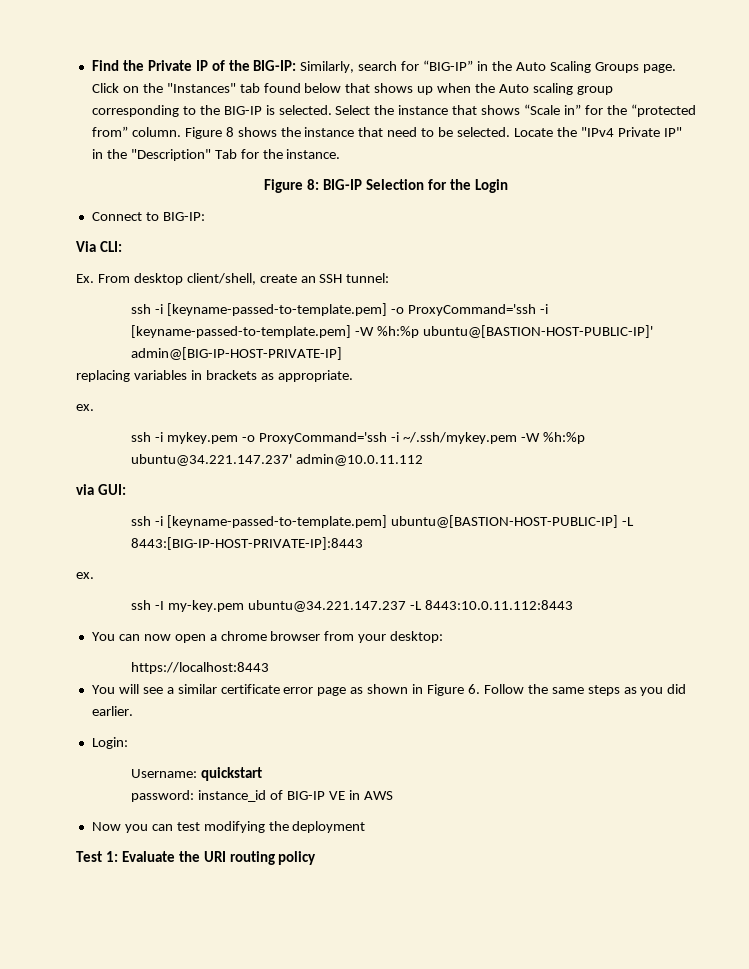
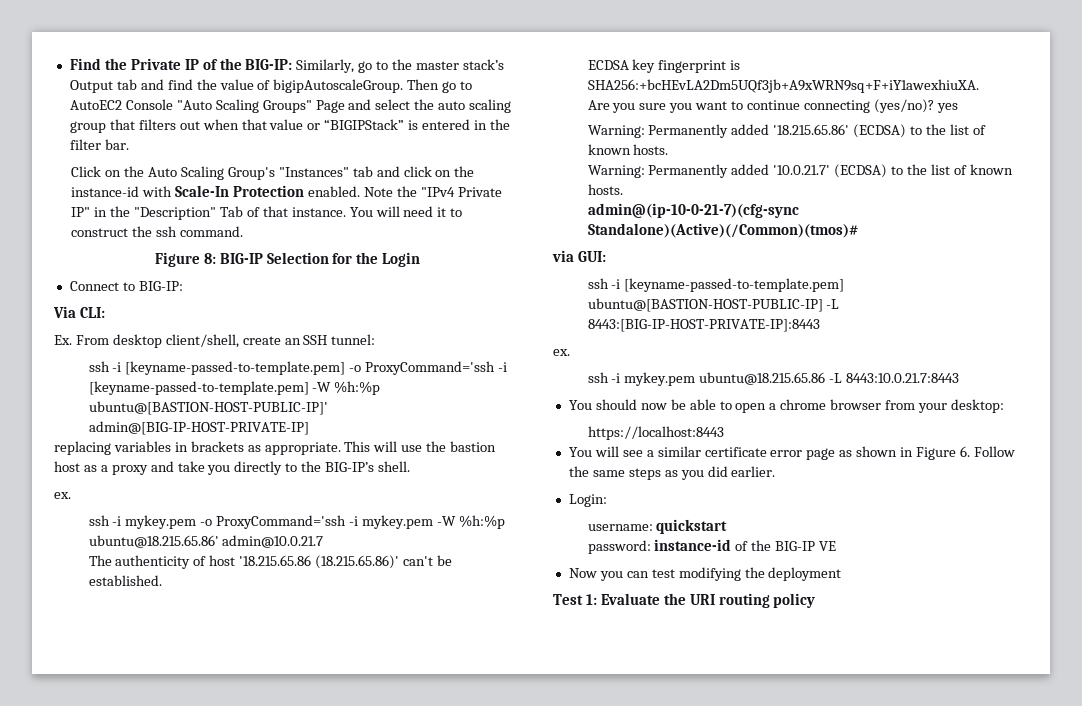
[358,60,676,73] [91,83,613,95] [91,104,696,117] [91,126,553,139] search for “BIG-IP” in the Auto Scaling Groups page. Click on the "Instances" tab found below that shows up when the Auto scaling group corresponding to the BIG-IP is selected. Select the instance that shows “Scale in” for the “protected from” column. Figure 8 shows the instance that need to be selected. Locate -> [358,59,504,73] [69,79,473,93] [69,99,512,113] [69,119,510,133] [69,139,129,150] [71,166,475,180] [71,185,393,197] go to the master stack’s Output tab and find the value of bigipAutoscaleGroup. Then go to AutoEC2 Console "Auto Scaling Groups" Page and select the auto scaling group that filters out when that value or “BIGIPStack” is entered in the filter bar. // Click on the Auto Scaling Group's "Instances" tab and click on the instance-id with Scale-In Protection enabled. Note
[240,149,341,159] for the instance. -> [246,206,463,217] [71,226,244,237] of that instance. You will need it to construct the ssh command.
(353, 376) none -> [344,441,497,452] [54,461,411,475] This will use the bastion host as a proxy and take you directly to the BIG-IP’s shell.
[402,432,585,444] [131,454,424,466] ~/.ssh/mykey.pem -W %h:%p ubuntu@34.221.147.237' admin@10.0.11.112 -> [362,515,505,529] [88,535,324,548] [88,555,452,569] [88,575,162,586] [587,59,741,73] [587,79,979,93] [587,99,958,113] [587,124,986,138] [587,144,669,155] [587,164,1013,178] [587,184,623,195] [587,203,799,218] [587,223,858,238] mykey.pem -W %h:%p ubuntu@18.215.65.86' admin@10.0.21.7 // The authenticity of host '18.215.65.86 (18.215.65.86)' can't be established. // ECDSA key fingerprint is SHA256:+bcHEvLA2Dm5UQf3jb+A9xWRN9sq+F+iY1awexhiuXA. // Are you sure you want to continue connecting (yes/no)? yes // Warning: Permanently added '18.215.65.86' (ECDSA) to the list of known hosts. // Warning: Permanently added '10.0.21.7' (ECDSA) to the list of known hosts. // admin@(ip-10-0-21-7)(cfg-sync Standalone)(Active)(/Common)(tmos)#
[155,600,573,612] [91,632,171,641] -I my-key.pem ubuntu@34.221.147.237 -L 8443:10.0.11.112:8443 // You can now -> [611,372,960,386] [568,399,732,410] -i mykey.pem ubuntu@18.215.65.86 -L 8443:10.0.21.7:8443 // You should now be able to
[131,769,198,778] Username: -> [587,524,653,531] username:
[198,790,284,802] instance_id of -> [654,539,772,551] instance-id of the
[348,790,393,800] in AWS -> (837, 546) none

